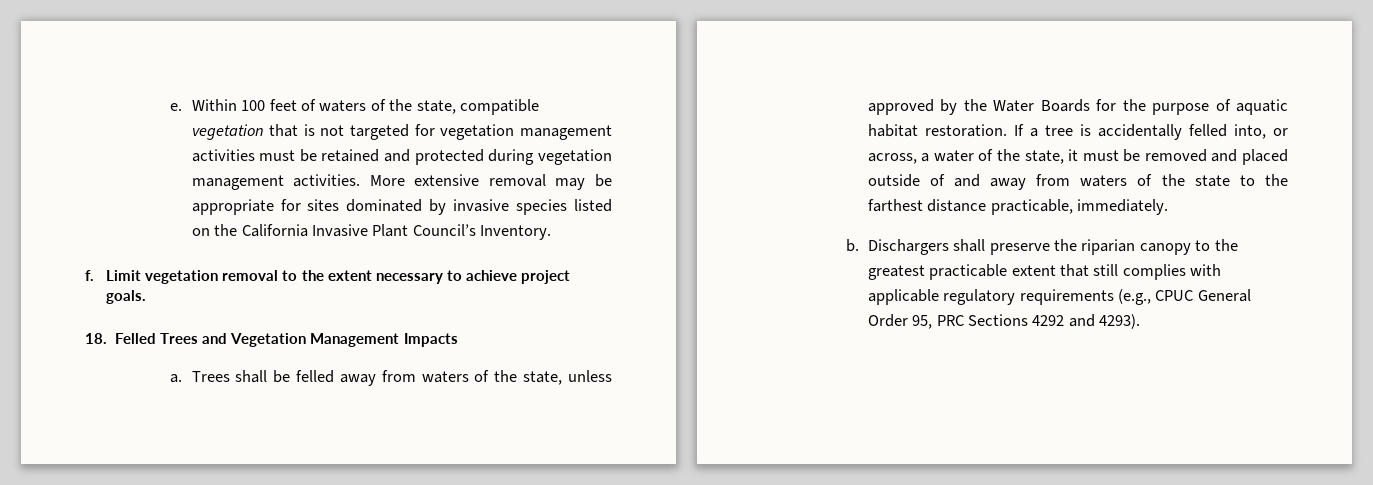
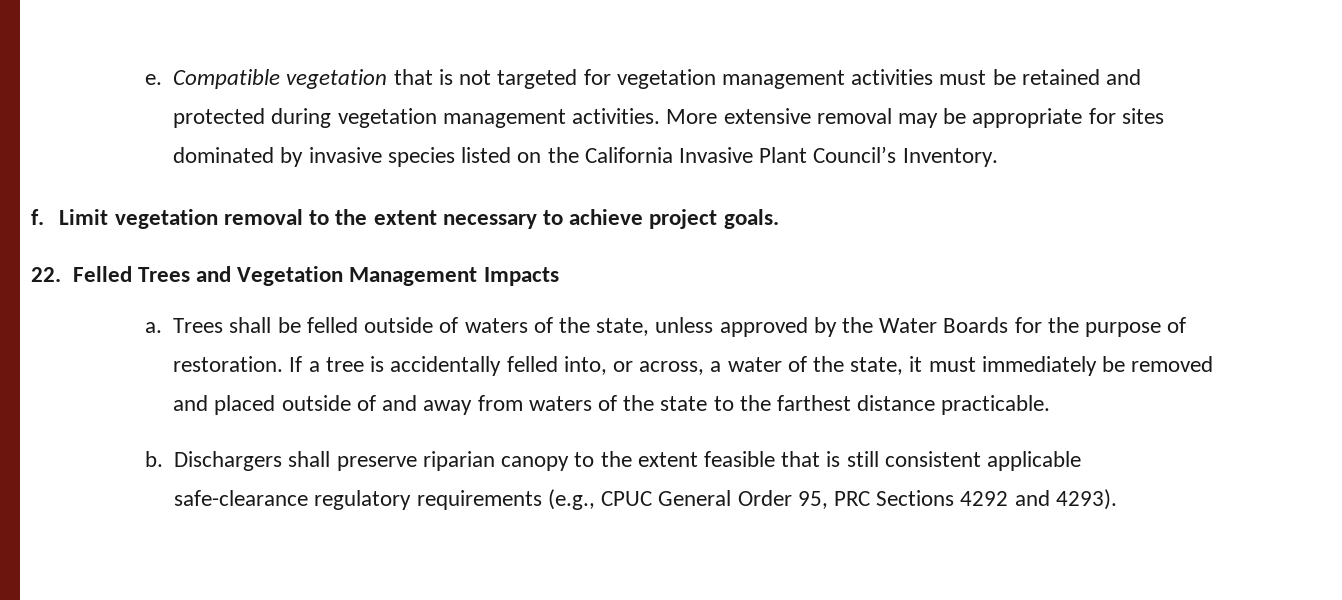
[191,99,540,115] Within 100 feet of waters of the state, compatible -> [173,69,281,89] Compatible
[85,333,107,344] 18. -> [31,267,61,282] 22.
[339,370,416,386] away from -> [364,317,459,333] outside of
[1236,99,1288,115] [867,124,918,137] aquatic habitat -> (1187, 325) none
(1119, 155) none -> [981,356,1097,376] immediately
[990,199,1168,215] practicable, immediately. -> [941,395,1051,415] practicable.
[1053,239,1077,251] the -> (417, 463) none
[867,264,1222,280] [867,289,939,305] greatest practicable extent that still complies with applicable -> [637,451,1082,471] [174,490,309,506] extent feasible that is still consistent applicable safe-clearance

